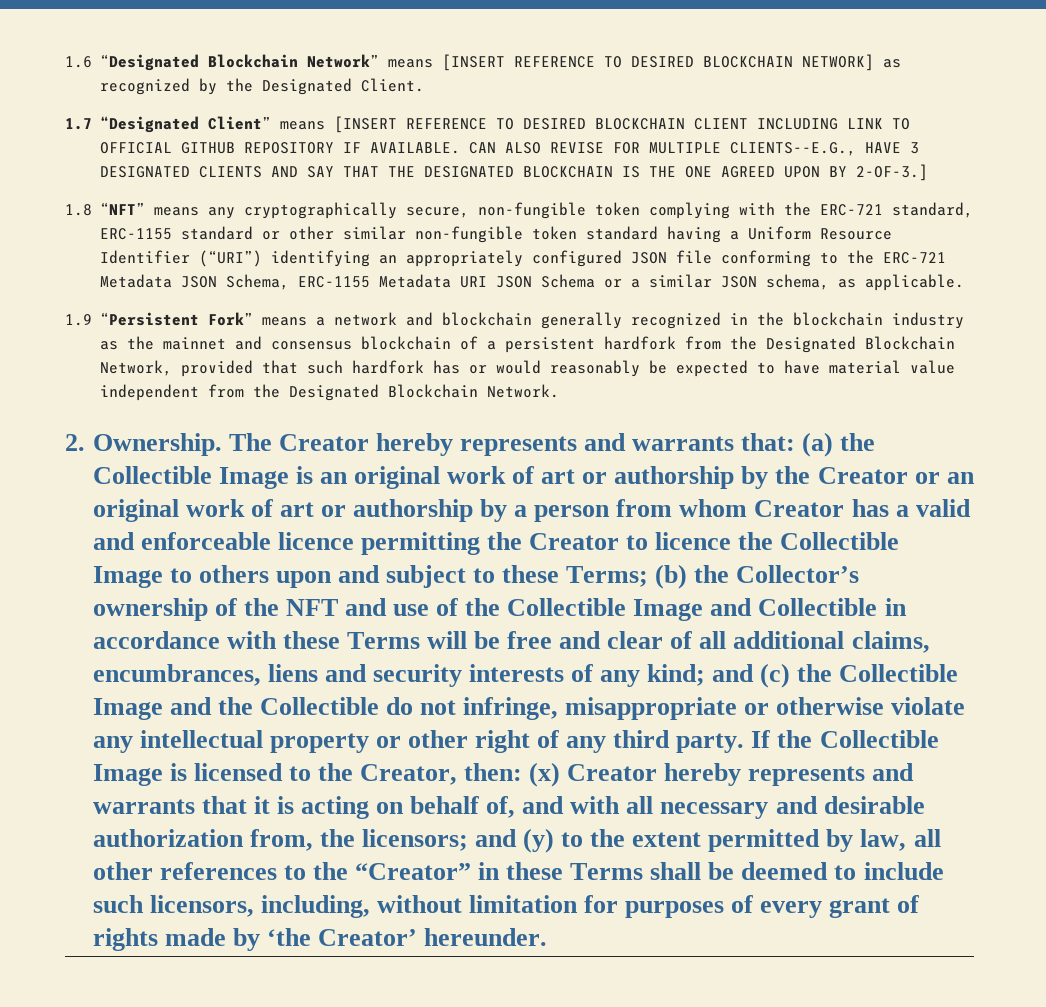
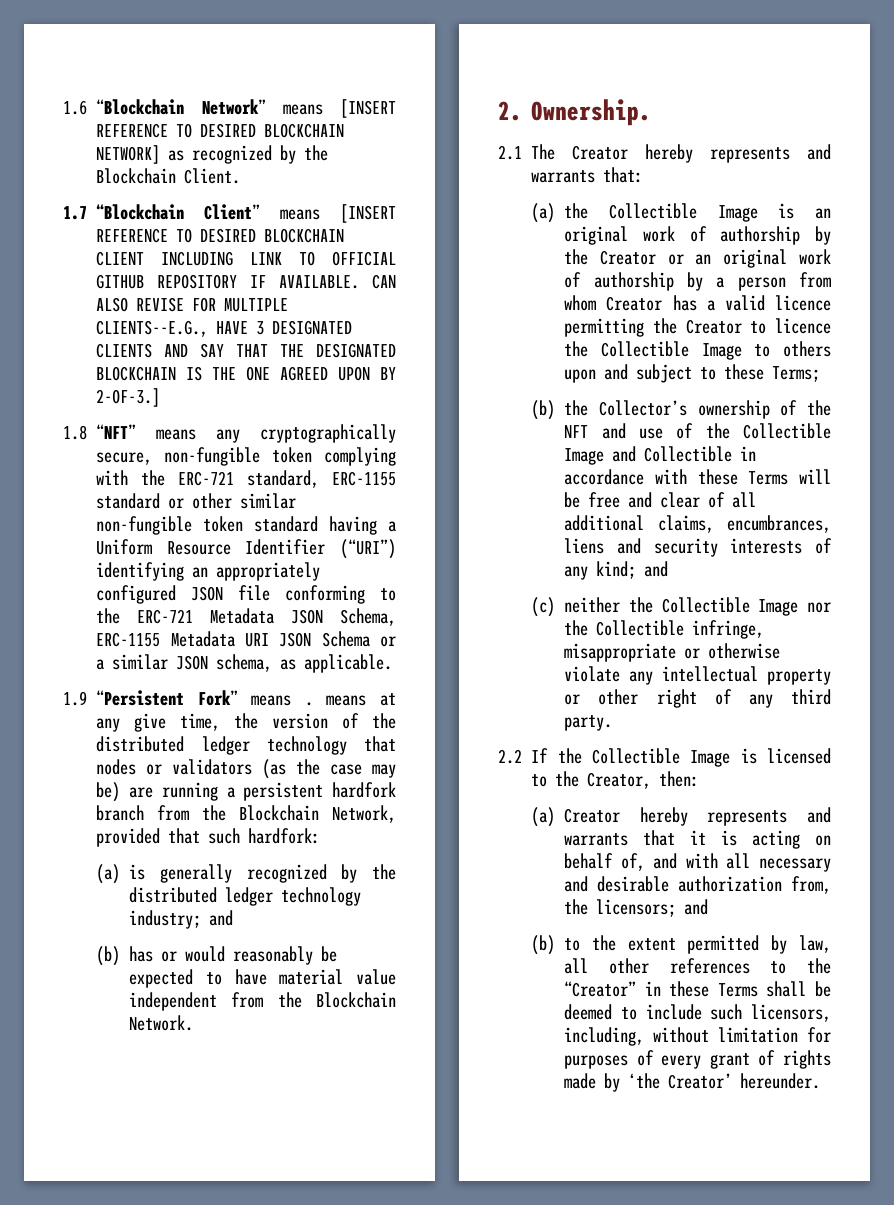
[99,54,298,71] “Designated Blockchain -> [96,99,185,115] “Blockchain
[261,78,352,95] Designated -> [96,168,177,184] Blockchain
[99,116,199,133] “Designated -> [96,204,185,220] “Blockchain
[315,312,964,329] [99,336,478,350] a network and blockchain generally recognized in the blockchain industry as the mainnet and consensus blockchain of -> [304,693,397,706] [96,713,396,732] [96,736,396,755] [96,759,396,779] [96,782,218,802] . means at any give time, the version of the distributed ledger technology that nodes or validators (as the case may be) are running
[684,336,856,353] from the Designated -> [96,805,227,821] branch from the
[351,360,424,374] hardfork -> [248,828,321,844] [95,864,397,884] [129,887,362,906] [129,910,234,929] [95,946,120,966] hardfork: // (a) is generally recognized by the distributed ledger technology industry; and // (b)
[288,384,379,401] Designated -> (302, 1000) none
(223, 444) none -> [498,145,522,160] // 2.1
(796, 442) none -> (644, 175) //
[541,469,608,484] art or -> (707, 234) none
[280,502,347,517] art or -> (582, 280) none
[93,532,272,550] and enforceable -> (765, 303) none
(649, 576) none -> (821, 374) //
[760,663,959,688] [93,697,457,720] (c) the Collectible Image and the Collectible do not -> [530,597,831,617] [564,620,685,636] // (c) neither the Collectible Image nor the Collectible
(745, 743) none -> [498,749,522,764] // 2.2
[529,762,561,787] (x) -> [530,807,555,827] // (a)
[523,828,555,853] (y) -> [530,935,555,955] // (b)

